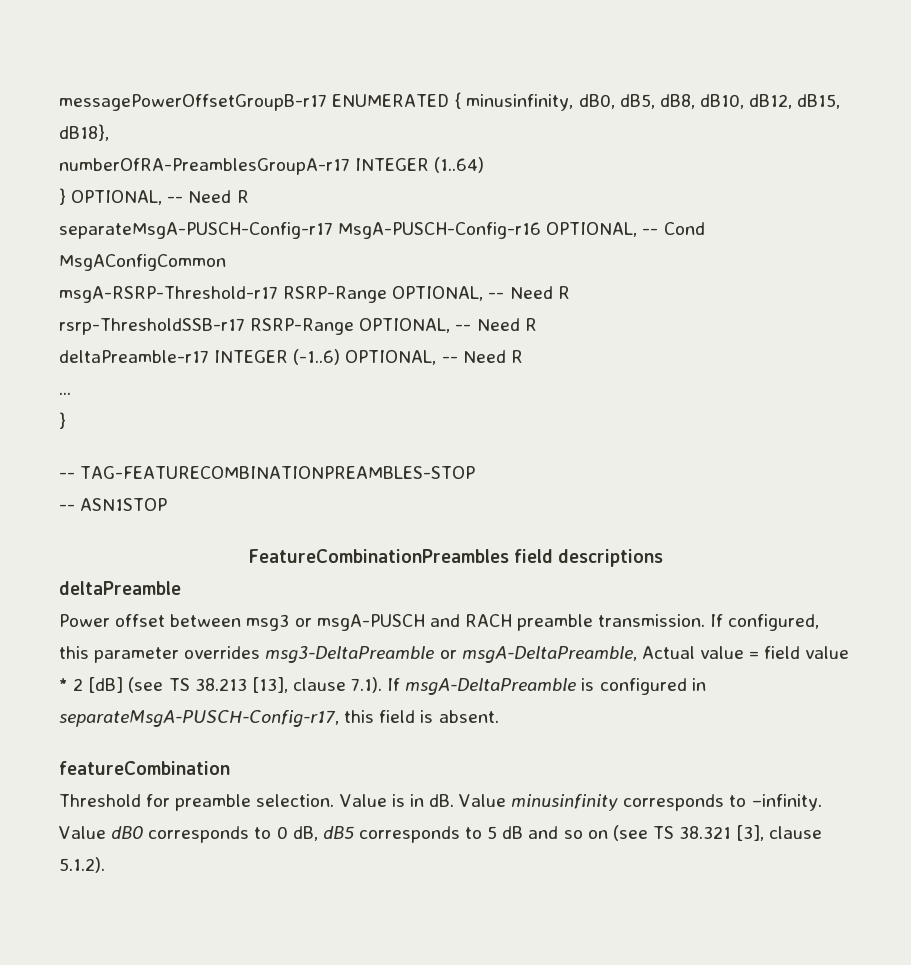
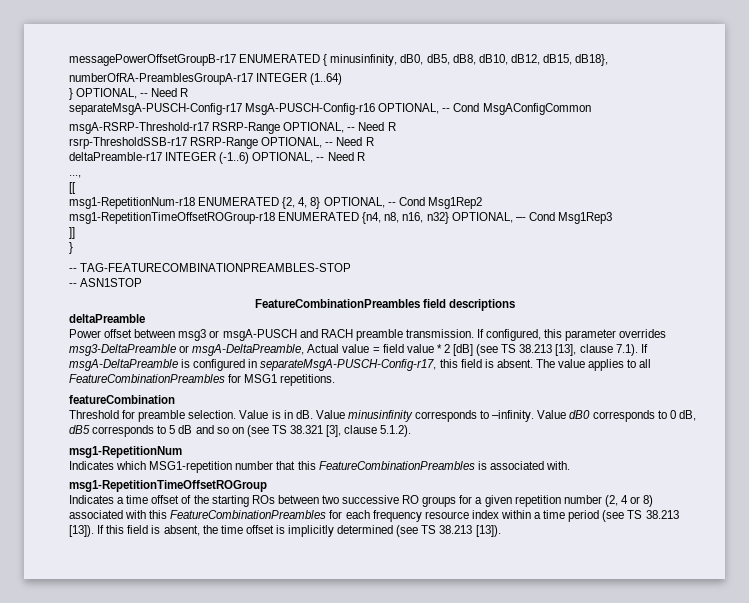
[59,392,71,395] ... -> [69,175,81,178] [69,182,76,194] [69,197,482,209] [69,212,612,224] [69,227,75,239] ..., // [[ // msg1-RepetitionNum-r18 ENUMERATED {2, 4, 8} OPTIONAL, -- Cond Msg1Rep2 // msg1-RepetitionTimeOffsetROGroup-r18 ENUMERATED {n4, n8, n16, n32} OPTIONAL, –- Cond Msg1Rep3 // ]]
(499, 716) none -> [535,359,652,371] [69,374,336,386] The value applies to all FeatureCombinationPreambles for MSG1 repetitions.
(105, 865) none -> [69,446,182,458] [69,461,570,473] [69,480,267,492] [69,495,654,507] [69,510,679,522] [69,525,501,537] // msg1-RepetitionNum // Indicates which MSG1-repetition number that this FeatureCombinationPreambles is associated with. // msg1-RepetitionTimeOffsetROGroup // Indicates a time offset of the starting ROs between two successive RO groups for a given repetition number (2, 4 or 8) associated with this FeatureCombinationPreambles for each frequency resource index within a time period (see TS 38.213 [13]). If this field is absent, the time offset is implicitly determined (see TS 38.213 [13]).

